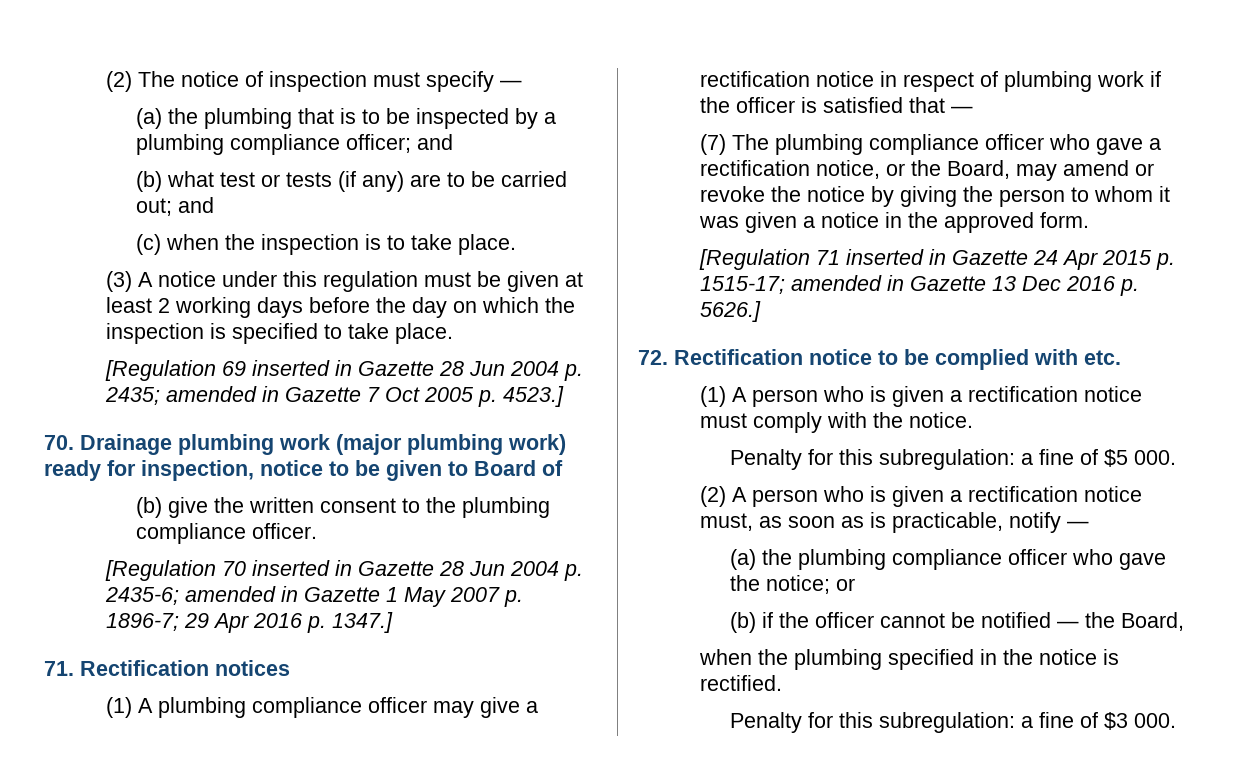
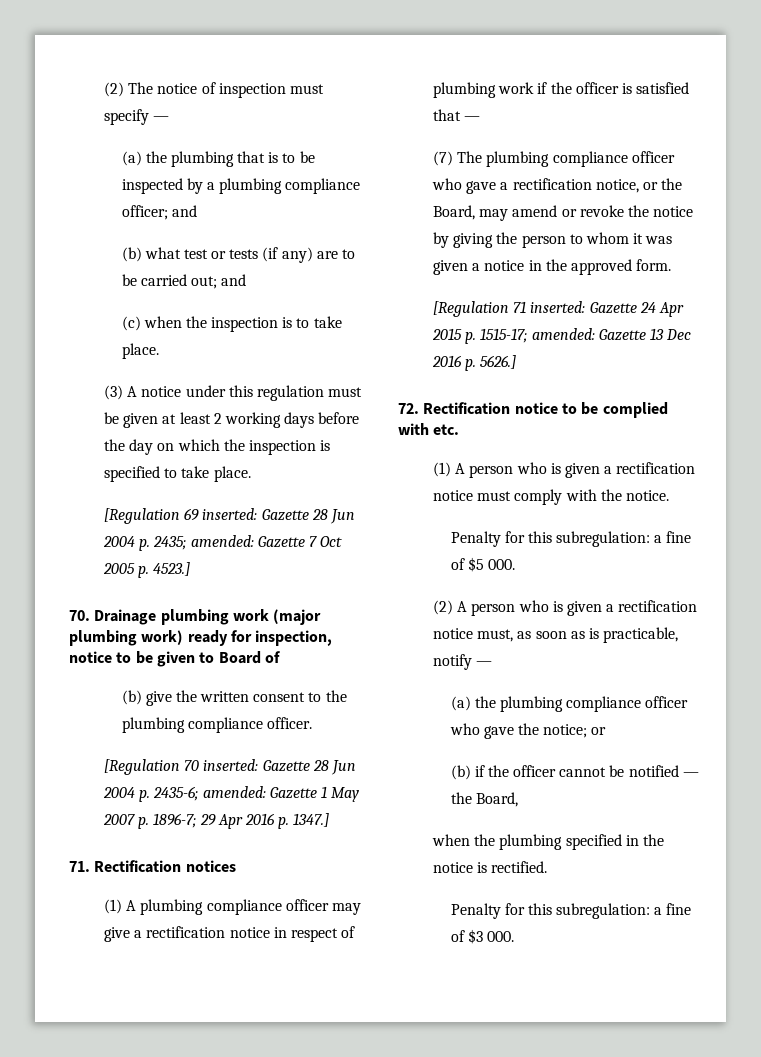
[251,360,352,376] inserted in -> [202,508,258,520] inserted:
[165,386,279,402] amended in -> [190,535,254,547] amended:
[251,560,352,576] inserted in -> [203,759,259,771] inserted:
[184,586,298,602] amended in -> [202,786,266,798] amended:
[845,249,946,265] inserted in -> [530,301,586,313] inserted:
[790,275,904,291] amended in -> [531,328,595,340] amended:

